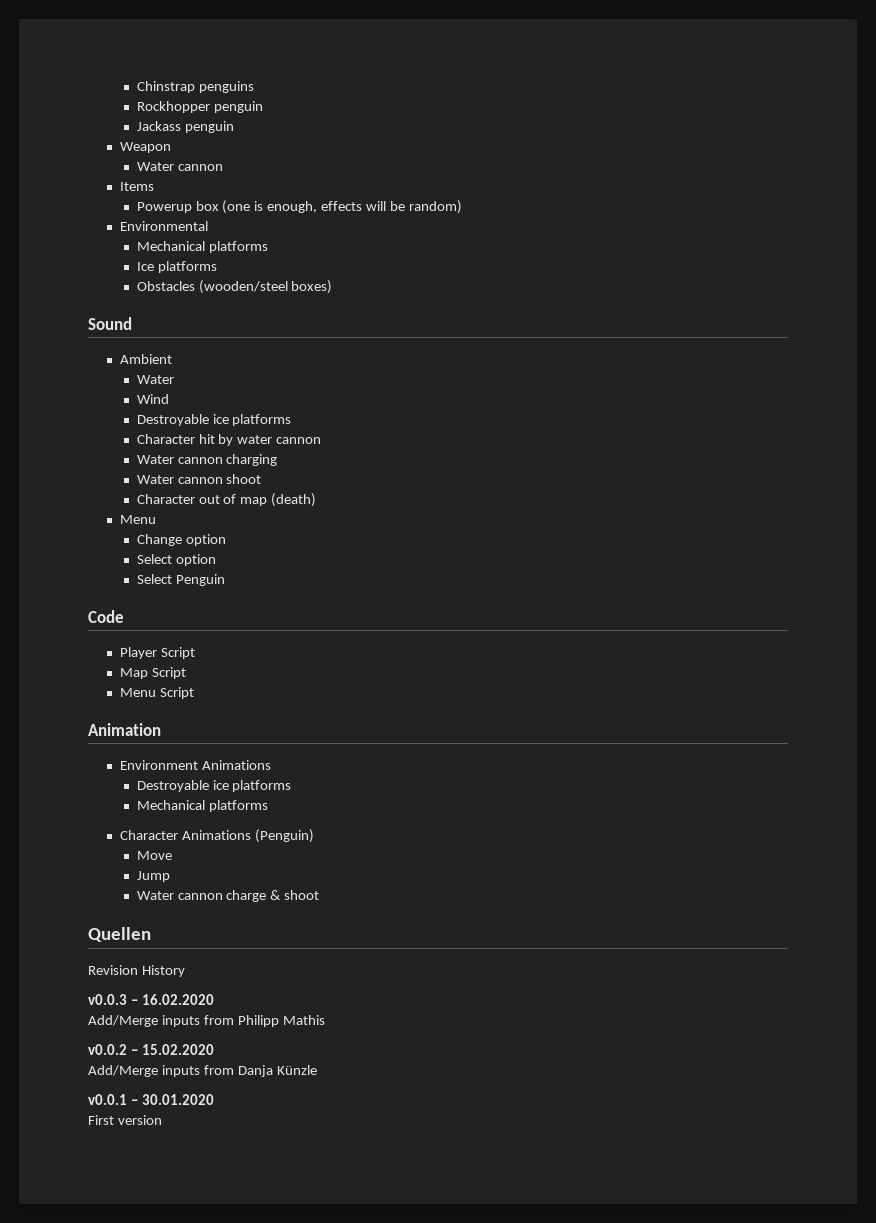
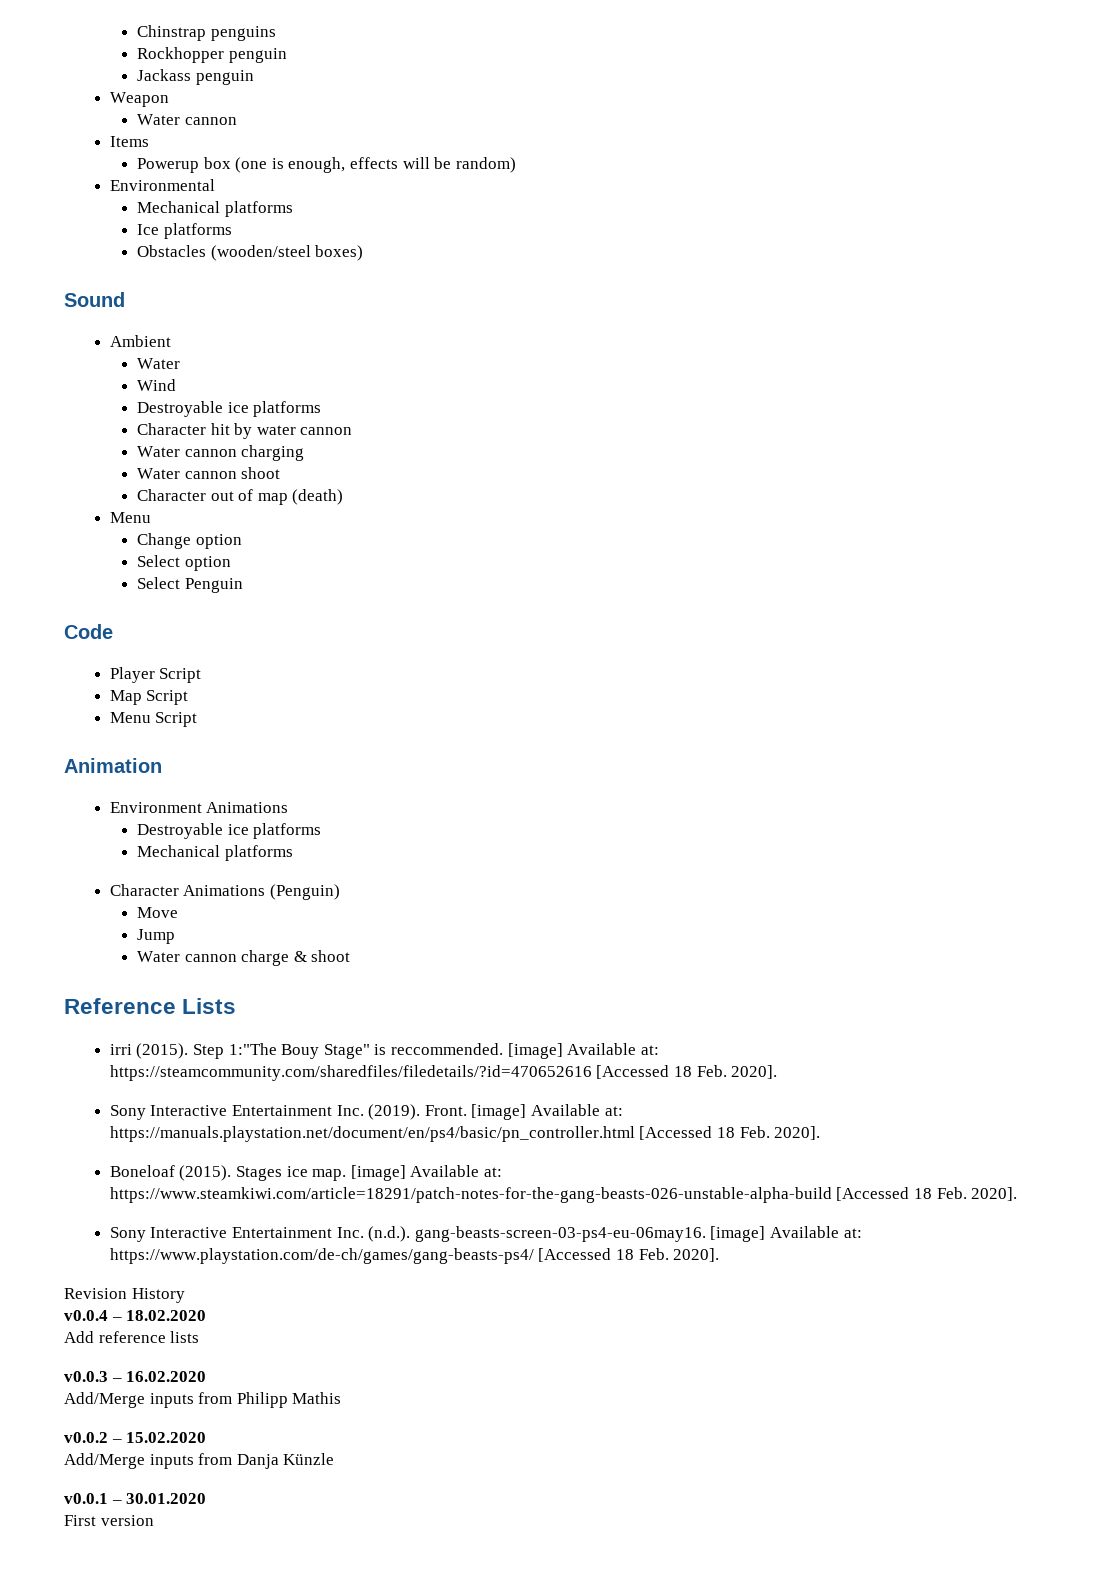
[88,927,151,942] [88,965,185,977] Quellen // Revision History -> [64,998,237,1014] [109,1043,659,1059] [109,1065,778,1081] [109,1104,623,1120] [109,1126,821,1142] [109,1165,502,1181] [109,1187,1018,1203] [109,1226,862,1242] [109,1248,720,1264] [64,1288,185,1303] [64,1310,207,1321] [64,1331,200,1343] Reference Lists // irri (2015). Step 1:"The Bouy Stage" is reccommended. [image] Available at: https://steamcommunity.com/sharedfiles/filedetails/?id=470652616 [Accessed 18 Feb. 2020]. // Sony Interactive Entertainment Inc. (2019). Front. [image] Available at: https://manuals.playstation.net/document/en/ps4/basic/pn_controller.html [Accessed 18 Feb. 2020]. // Boneloaf (2015). Stages ice map. [image] Available at: https://www.steamkiwi.com/article=18291/patch-notes-for-the-gang-beasts-026-unstable-alpha-build [Accessed 18 Feb. 2020]. // Sony Interactive Entertainment Inc. (n.d.). gang-beasts-screen-03-ps4-eu-06may16. [image] Available at: https://www.playstation.com/de-ch/games/gang-beasts-ps4/ [Accessed 18 Feb. 2020]. // Revision History // v0.0.4 – 18.02.2020 // Add reference lists

